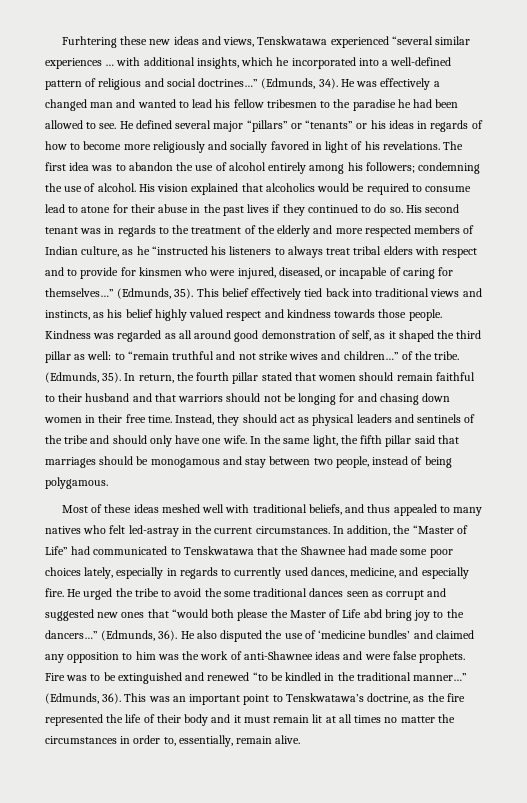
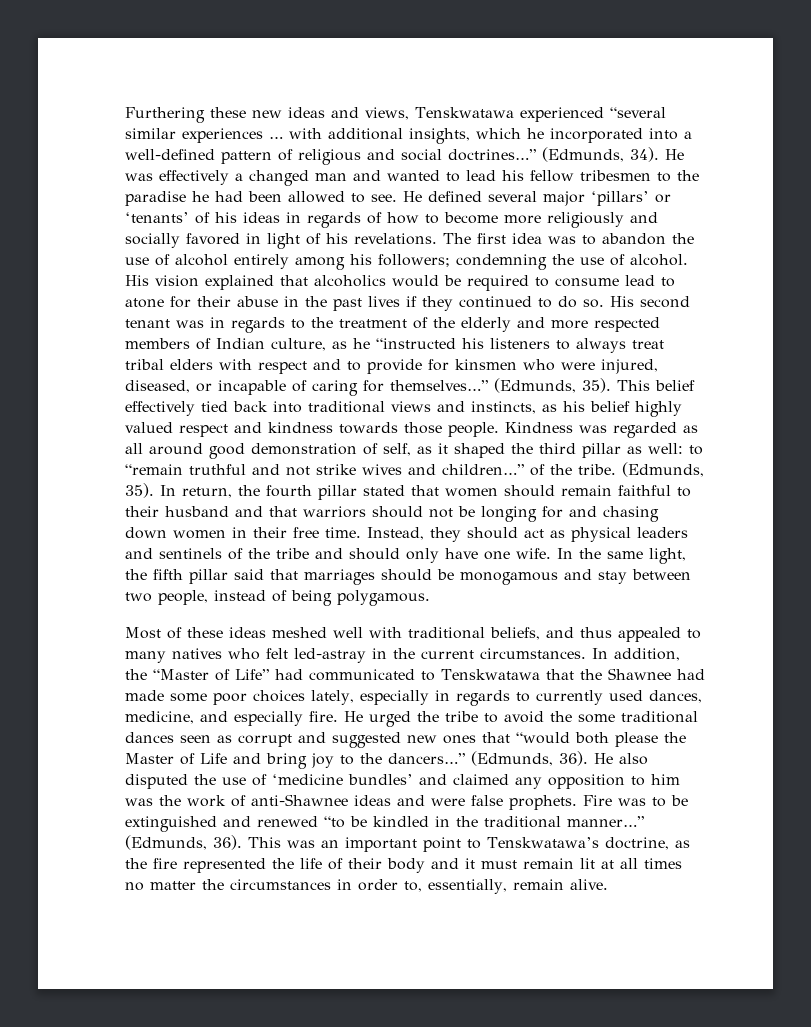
[61,36,117,48] Furhtering -> [125,107,205,123] Furthering
[246,120,368,132] “pillars” or “tenants” or -> [591,191,671,206] [125,212,210,224] ‘pillars’ or ‘tenants’ of
[363,609,382,618] abd -> [233,753,261,764] and

